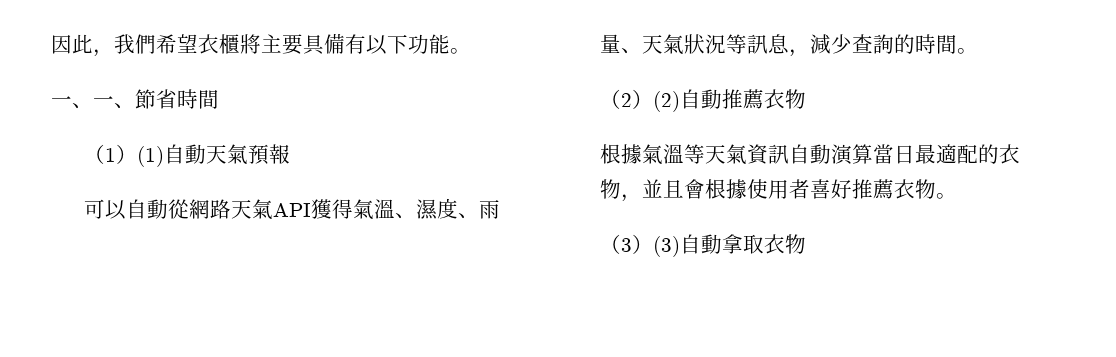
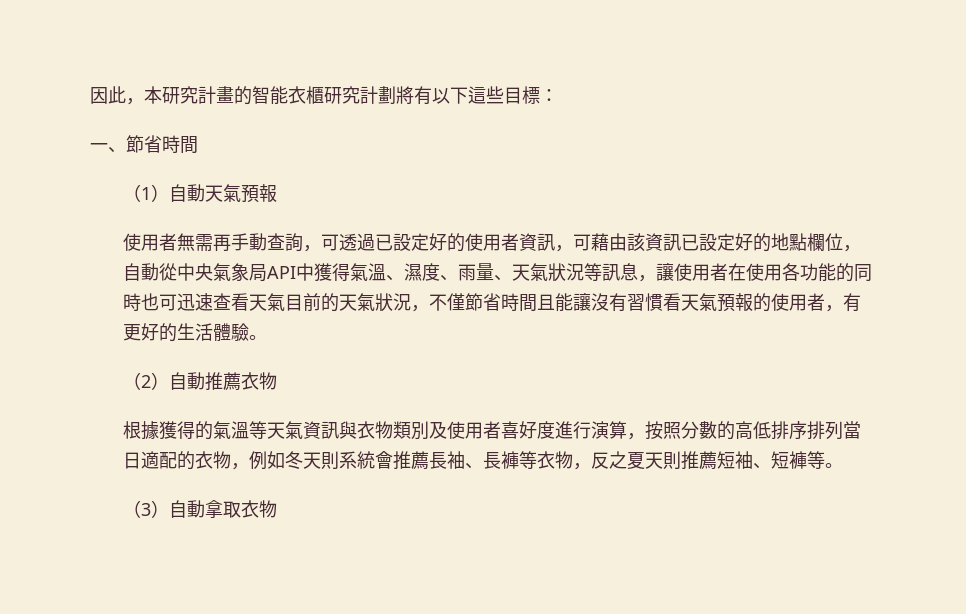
[114,33,471,55] [51,96,135,109] 我們希望衣櫃將主要具備有以下功能。 // 一、一、 -> [144,86,558,105] [90,143,126,153] 本研究計畫的智能衣櫃研究計劃將有以下這些目標： // 一、
[137,146,165,167] (1) -> (169, 193) none
[84,199,312,220] 可以自動從網路天氣API -> [122,233,861,252] [122,263,314,282] 使用者無需再手動查詢，可透過已設定好的使用者資訊，可藉由該資訊已設定好的地點欄位，自動從中央氣象局API中
[810,34,958,54] 減少查詢的時間 -> [655,263,872,282] [122,293,861,312] [122,323,249,342] 讓使用者在使用各功能的同時也可迅速查看天氣目前的天氣狀況，不僅節省時間且能讓沒有習慣看天氣預報的使用者，有更好的生活體驗
[653,91,681,112] (2) -> (169, 381) none
(643, 154) none -> [158,421,213,440] 獲得的
[789,144,1021,165] [600,179,937,202] 自動演算當日最適配的衣物，並且會根據使用者喜好推薦衣物 -> [338,421,861,440] [122,451,825,470] 與衣物類別及使用者喜好度進行演算，按照分數的高低排序排列當日適配的衣物，例如冬天則系統會推薦長袖、長褲等衣物，反之夏天則推薦短袖、短褲等
[653,236,681,257] (3) -> (169, 509) none

